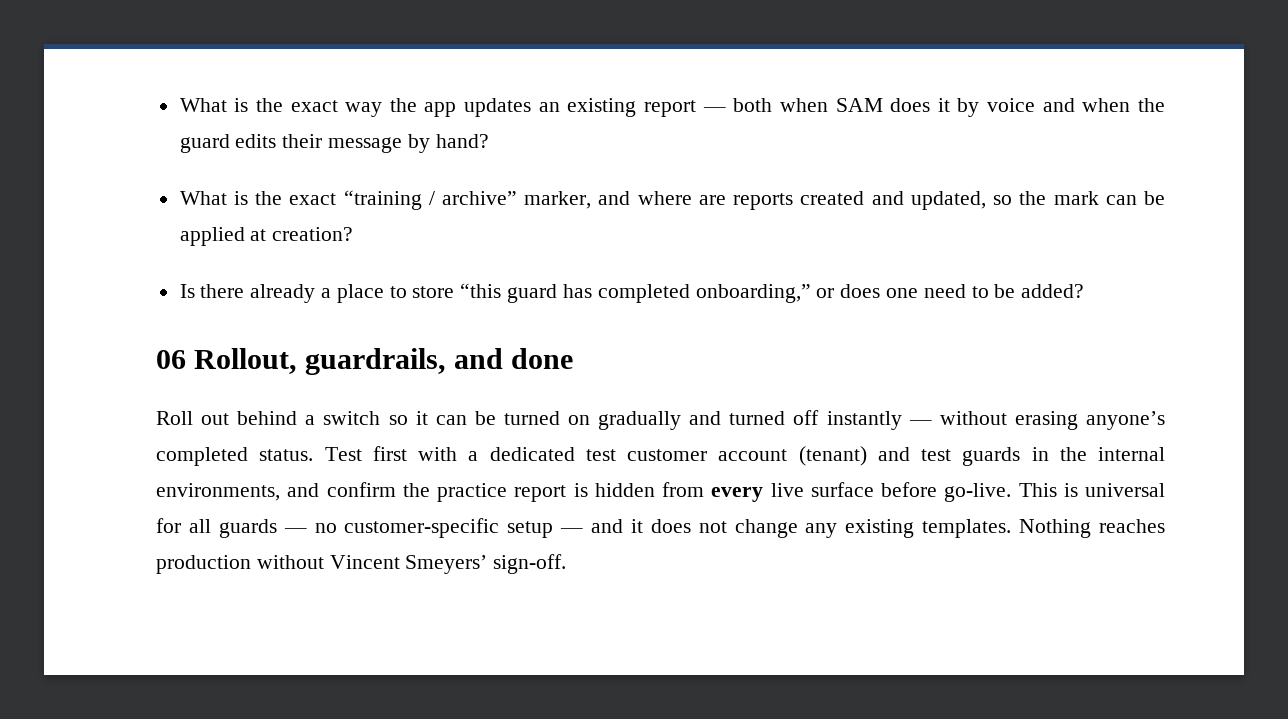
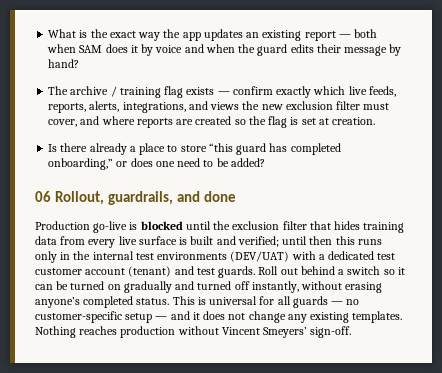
[179,190,1165,210] [179,227,354,246] What is the exact “training / archive” marker, and where are reports created and updated, so the mark can be applied at creation? -> [48,86,396,98] [48,101,390,113] [48,116,376,128] The archive / training flag exists — confirm exactly which live feeds, reports, alerts, integrations, and views the new exclusion filter must cover, and where reports are created so the flag is set at creation.
(574, 358) none -> [35,221,405,233] [35,236,382,248] [35,251,396,263] [35,266,256,278] Production go-live is blocked until the exclusion filter that hides training data from every live surface is built and verified; until then this runs only in the internal test environments (DEV/UAT) with a dedicated test customer account (tenant) and test guards.
[826,411,932,430] instantly — -> [251,281,299,293] instantly,
[324,446,1165,466] [156,482,1012,502] Test first with a dedicated test customer account (tenant) and test guards in the internal environments, and confirm the practice report is hidden from every live surface before go-live. -> (170, 301) none

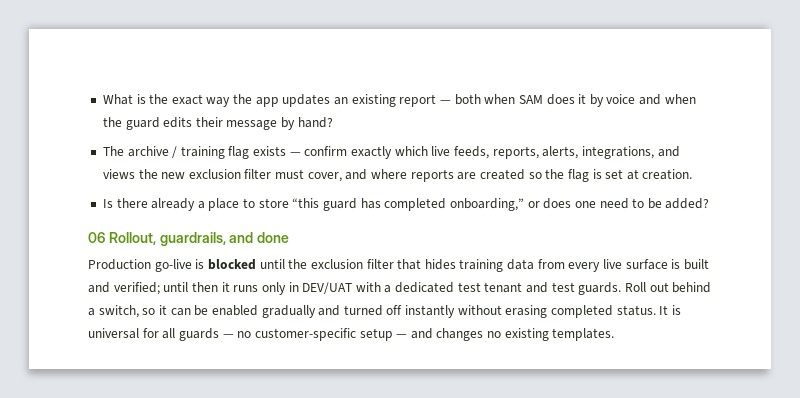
[335,236,355,245] this -> [221,282,230,292] it
[73,251,290,262] the internal test environments (DEV/UAT) -> [302,282,353,294] DEV/UAT
[35,266,172,277] customer account (tenant) -> [484,282,523,293] tenant
[347,266,381,275] switch -> [98,305,139,318] switch,
[70,281,121,290] turned on -> [211,305,258,316] enabled
[251,281,299,293] instantly, -> [405,305,456,318] instantly
[35,297,80,308] anyone’s -> (548, 311) none
[172,296,195,305] This -> [659,305,669,315] It
[192,311,403,323] [35,326,352,338] it does not change any existing templates. Nothing reaches production without Vincent Smeyers’ sign-off. -> [436,328,615,341] changes no existing templates.

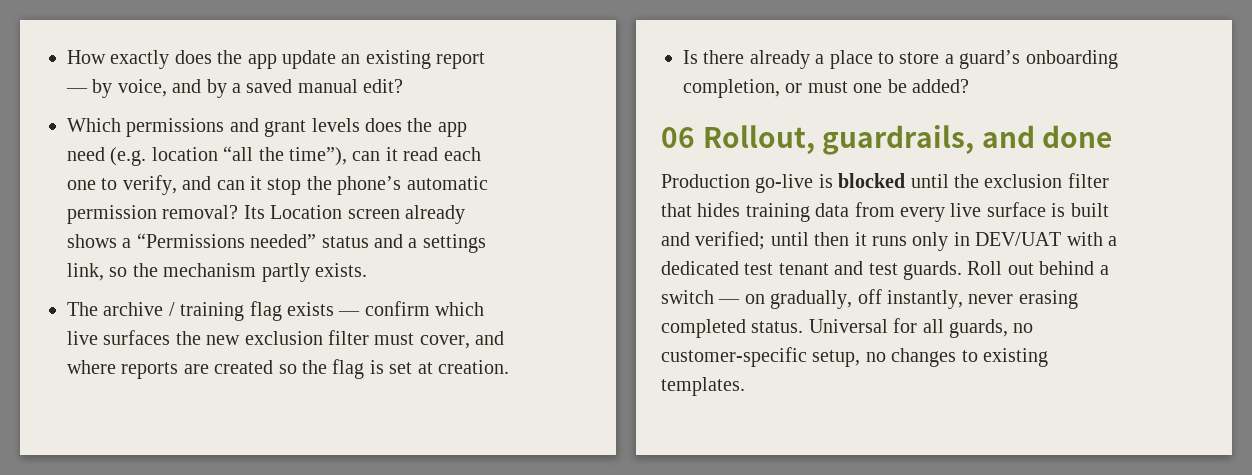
[102,94,331,107] What is the exact way the app updates -> [67,50,336,69] How exactly does the app update
[454,94,696,107] [102,117,333,130] both when SAM does it by voice and when the guard edits their message by hand? -> [92,79,404,98] [67,118,467,137] [67,146,481,166] [67,175,488,195] [67,205,465,224] [67,233,486,253] [67,263,367,282] by voice, and by a saved manual edit? // Which permissions and grant levels does the app need (e.g. location “all the time”), can it read each one to verify, and can it stop the phone’s automatic permission removal? Its Location screen already shows a “Permissions needed” status and a settings link, so the mechanism partly exists.
[351,146,393,159] exactly -> (430, 308) none
[453,146,680,159] [102,169,135,179] feeds, reports, alerts, integrations, and views -> [103,330,171,345] surfaces
[292,198,645,211] “this guard has completed onboarding,” or does one need to -> [944,50,1118,69] [683,79,883,98] a guard’s onboarding completion, or must one
[98,305,681,318] [88,328,502,341] switch, so it can be enabled gradually and turned off instantly without erasing completed status. It is universal for all guards — no customer-specific setup — and changes no -> [661,289,1078,309] [661,318,1034,338] [661,347,978,367] switch — on gradually, off instantly, never erasing completed status. Universal for all guards, no customer-specific setup, no changes to

